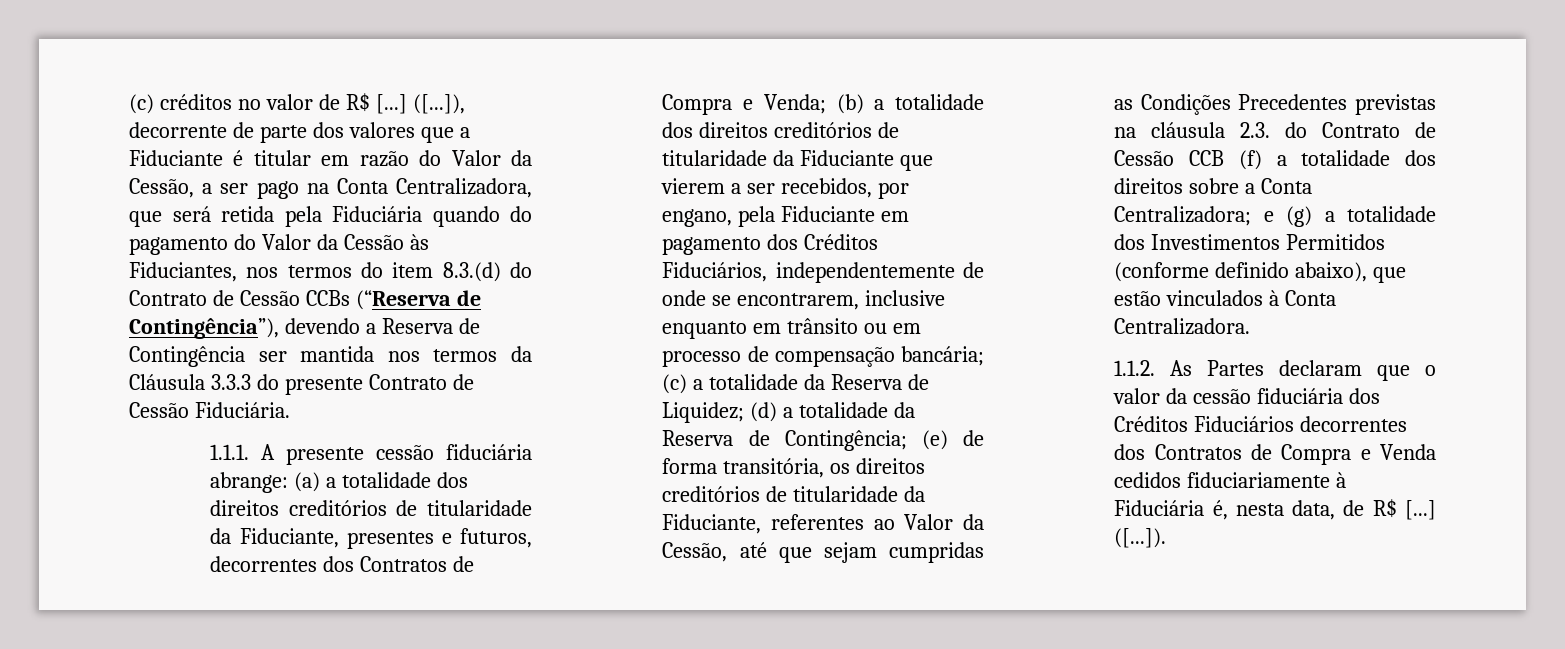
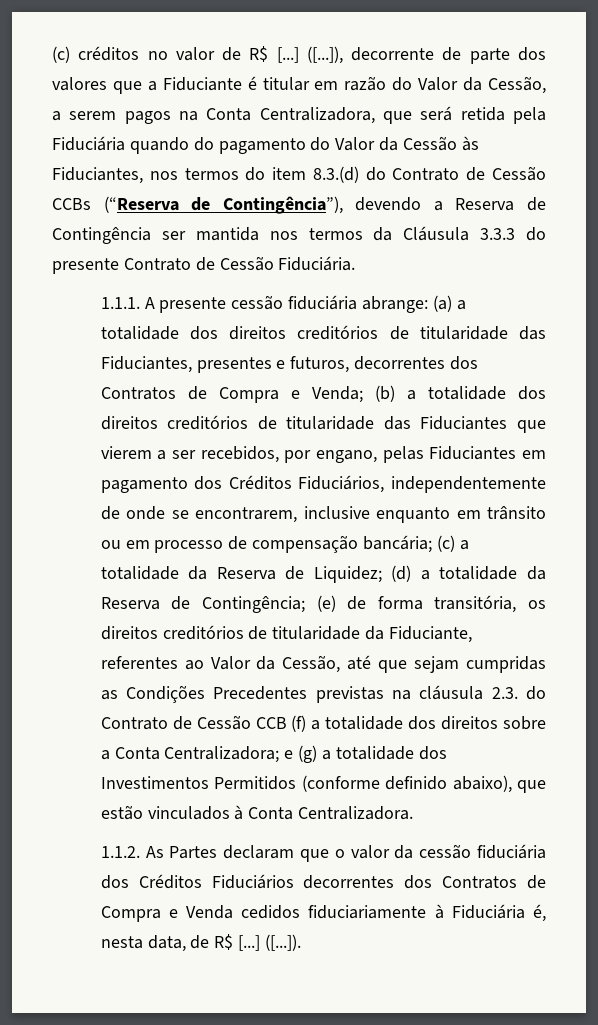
[220,181,299,199] ser pago -> [69,111,171,124] serem pagos
[210,528,339,548] da Fiduciante, -> [519,326,547,340] [100,356,192,373] das Fiduciantes,
[773,150,895,166] da Fiduciante -> [383,416,508,430] das Fiduciantes
[738,206,876,227] pela Fiduciante -> [382,446,517,463] pelas Fiduciantes

